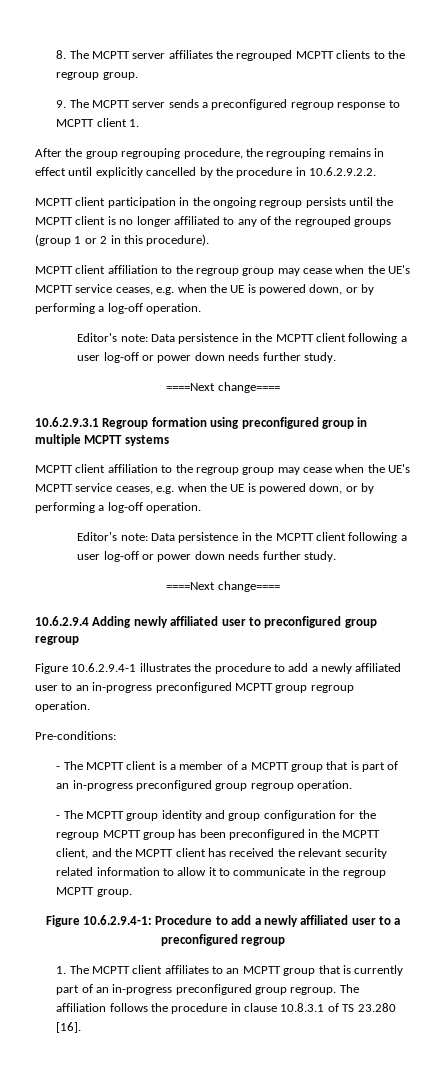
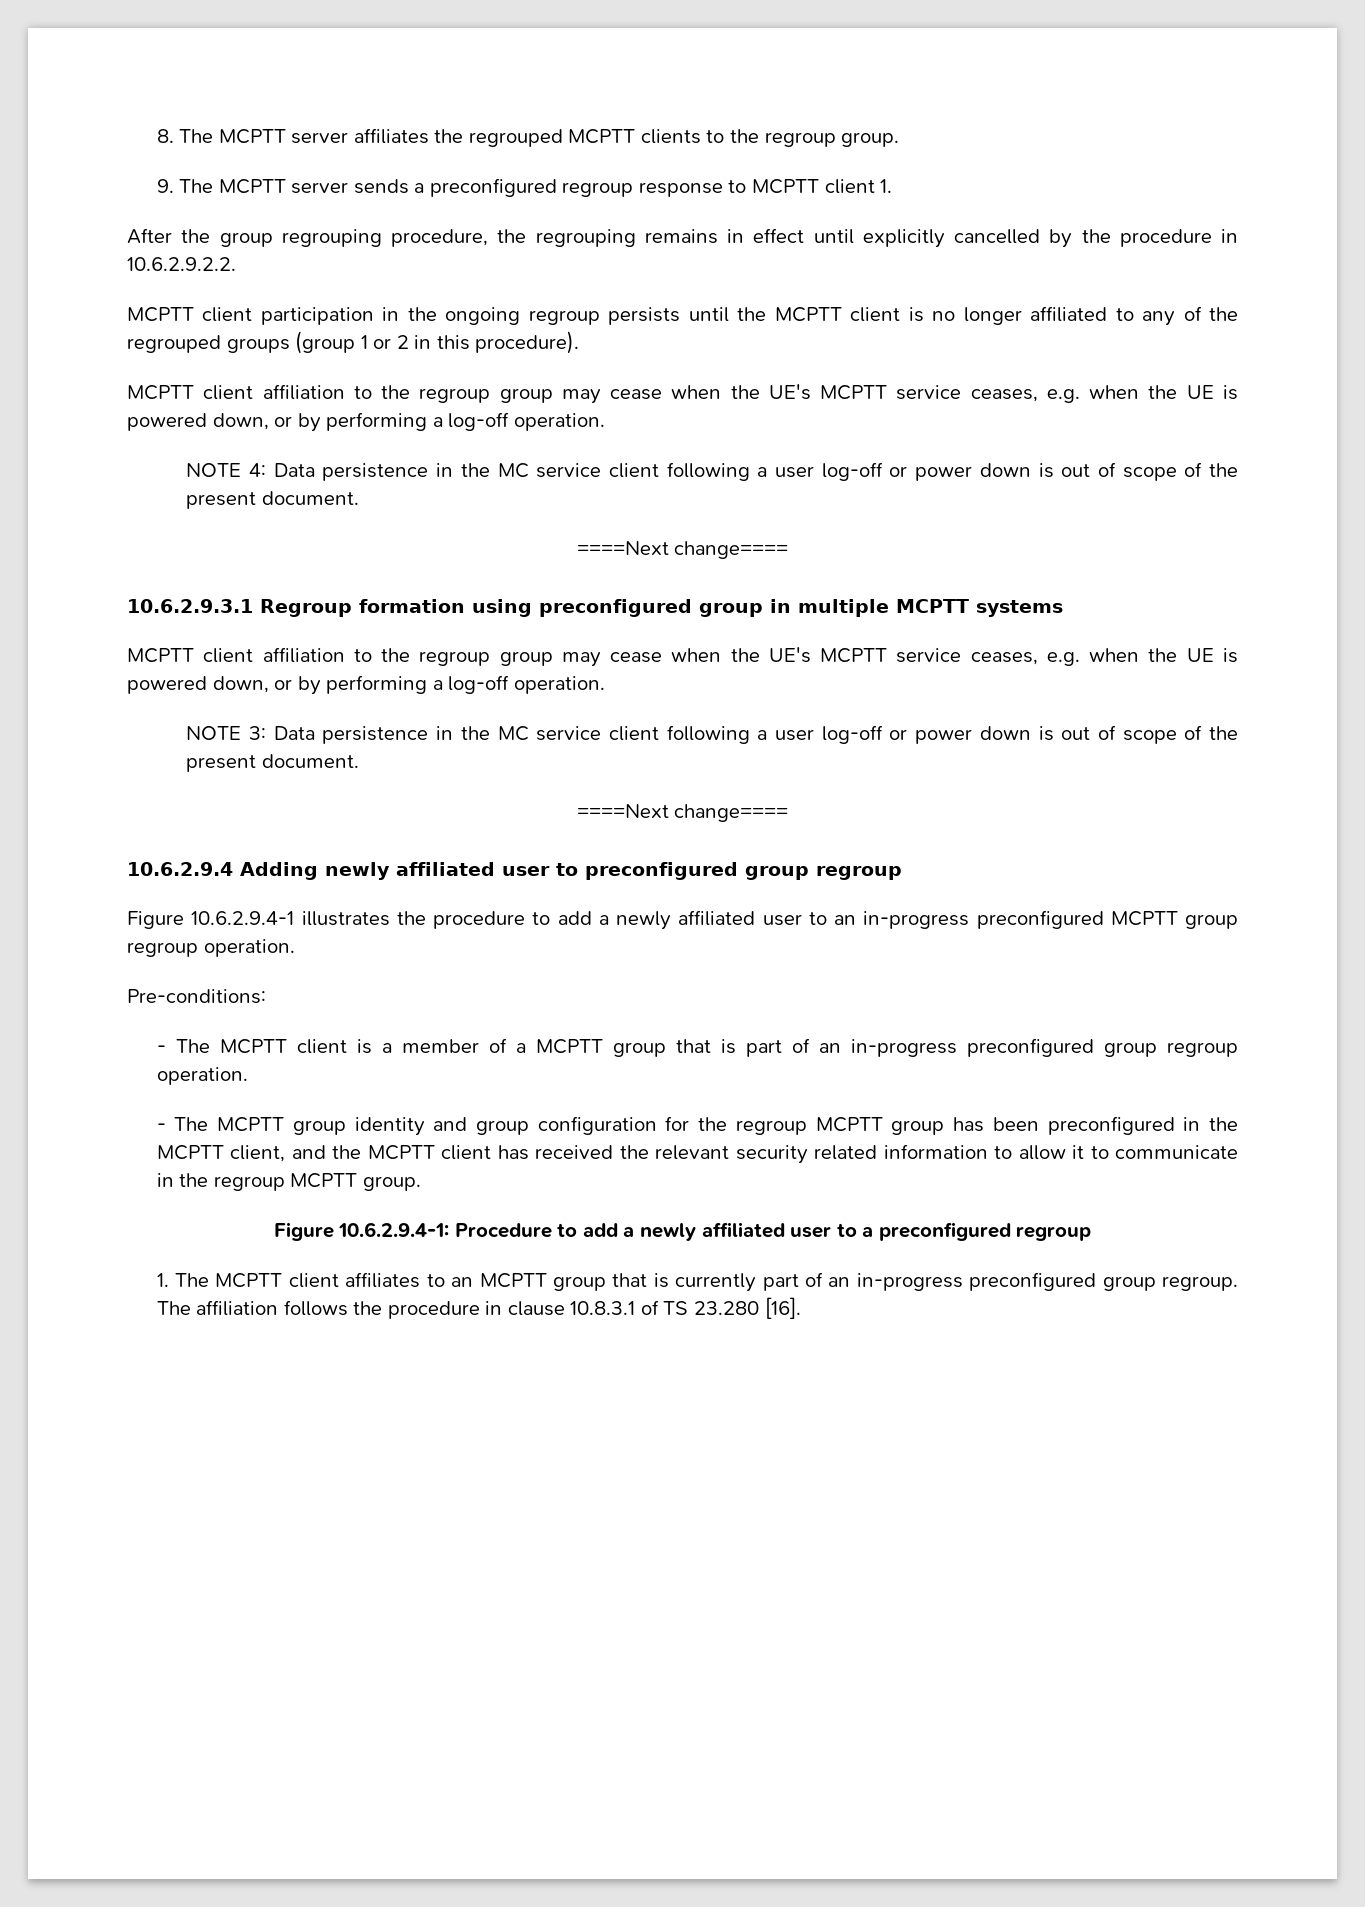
[77,333,407,344] [77,352,336,363] Editor's note: Data persistence in the MCPTT client following a user log-off or power down needs further study. -> [186,462,1238,481] [186,491,359,509] NOTE 4: Data persistence in the MC service client following a user log-off or power down is out of scope of the present document.
[77,532,407,543] [77,551,336,562] Editor's note: Data persistence in the MCPTT client following a user log-off or power down needs further study. -> [186,725,1238,744] [186,754,359,772] NOTE 3: Data persistence in the MC service client following a user log-off or power down is out of scope of the present document.

